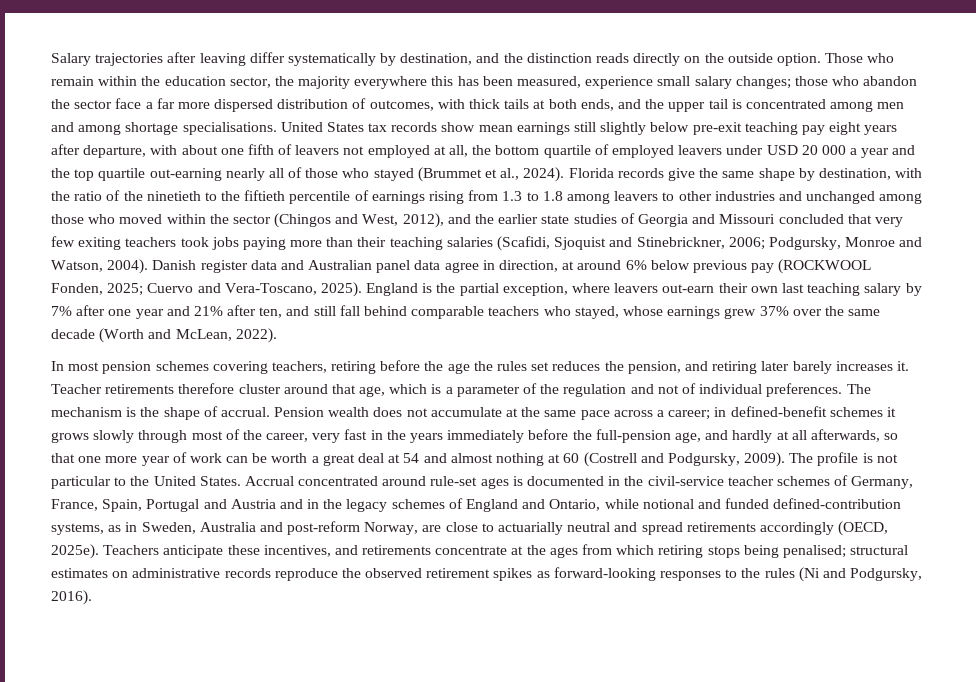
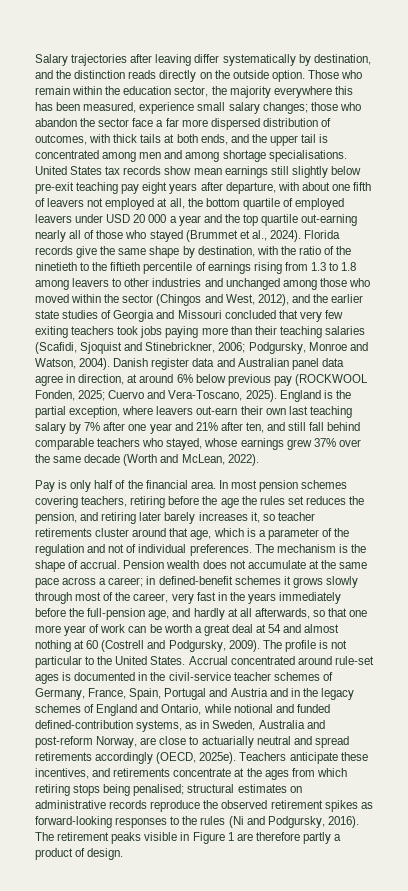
(277, 335) none -> [35,480,216,492] Pay is only half of the financial area.
[896,361,909,371] [51,383,235,394] it. Teacher retirements therefore -> [250,512,315,523] [35,528,92,537] it, so teacher retirements
(92, 597) none -> [35,832,342,844] [35,848,124,860] The retirement peaks visible in Figure 1 are therefore partly a product of design.

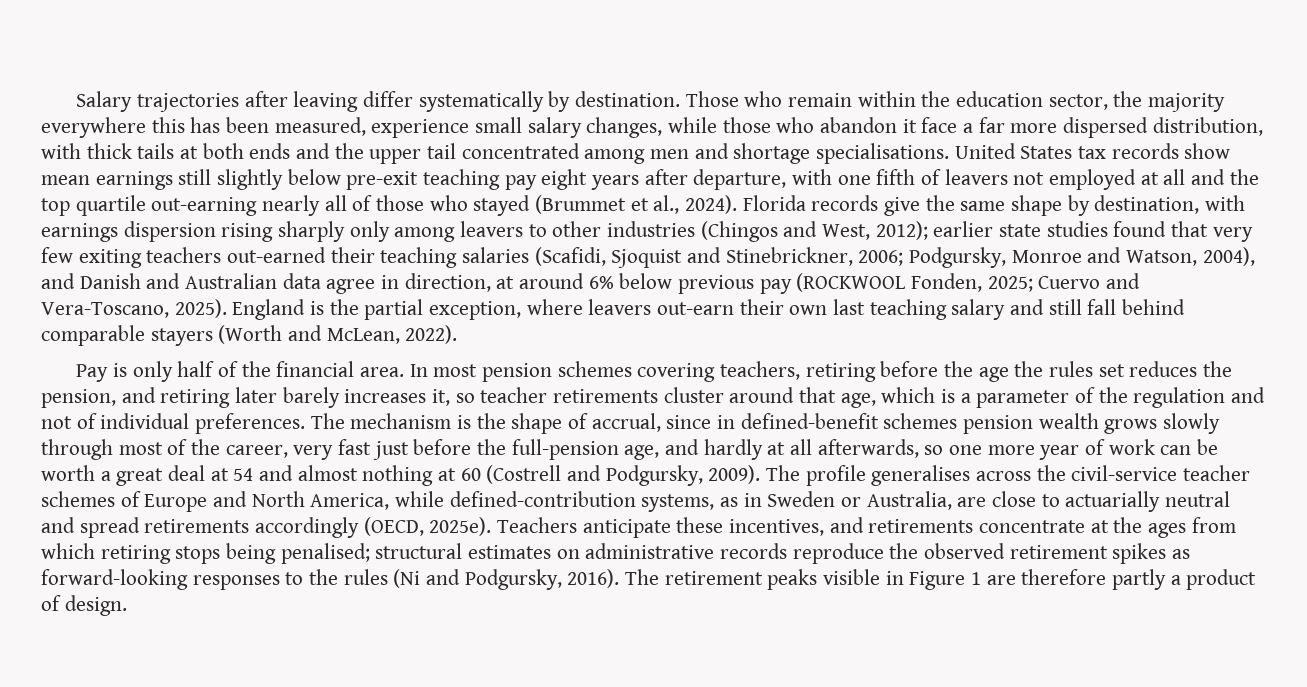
[313,54,371,65] [35,70,305,82] destination, and the distinction reads directly on the outside option. -> [575,91,681,107] destination.
[262,102,308,114] changes; -> [586,117,718,138] changes, while
[80,118,130,127] the sector -> [902,119,917,133] it
[262,118,331,127] [35,134,87,145] distribution of outcomes, -> [1152,117,1263,136] distribution,
[200,134,228,145] ends, -> [249,143,291,159] ends
[319,134,329,143] is -> (457, 151) none
[185,152,220,162] among -> (729, 151) none
[301,182,330,191] about -> (833, 177) none
[169,198,345,210] [35,214,201,226] all, the bottom quartile of employed leavers under USD 20 000 a year -> [1163,169,1186,185] all
[280,246,352,255] [35,262,357,274] the ratio of the ninetieth to the fiftieth percentile of earnings rising from 1.3 to 1.8 -> [41,221,390,242] earnings dispersion rising sharply only
[204,278,370,290] [35,294,364,306] [35,310,276,322] and unchanged among those who moved within the sector (Chingos and West, 2012), and the earlier state studies of Georgia and Missouri concluded -> [700,221,1167,242] (Chingos and West, 2012); earlier state studies found
[117,326,252,338] took jobs paying more than -> [227,247,327,263] out-earned
[79,358,215,370] 2004). Danish register data -> [1202,247,1255,266] [41,273,141,289] 2004), and Danish
[291,358,319,370] panel -> (278, 281) none
[69,422,264,434] by 7% after one year and 21% after ten, -> (1006, 309) none
[97,438,361,450] [35,454,121,463] teachers who stayed, whose earnings grew 37% over the same decade -> [150,328,213,346] stayers
[80,560,368,569] [35,577,144,588] accrual. Pension wealth does not accumulate at the same pace across a career; -> [591,413,712,432] accrual, since
[283,576,291,585] it -> [963,413,1099,434] pension wealth
[217,592,342,604] in the years immediately -> [372,441,409,460] just
[328,608,348,617] that -> (944, 450) none
[318,640,348,649] [35,656,374,668] [35,672,148,684] is not particular to the United States. Accrual concentrated around rule-set ages is documented in -> [871,465,1032,486] generalises across
[35,688,354,700] [35,704,330,716] [35,720,325,732] [35,736,138,748] Germany, France, Spain, Portugal and Austria and in the legacy schemes of England and Ontario, while notional and funded defined-contribution systems, as in Sweden, Australia and post-reform Norway, -> [144,491,952,512] Europe and North America, while defined-contribution systems, as in Sweden or Australia,

